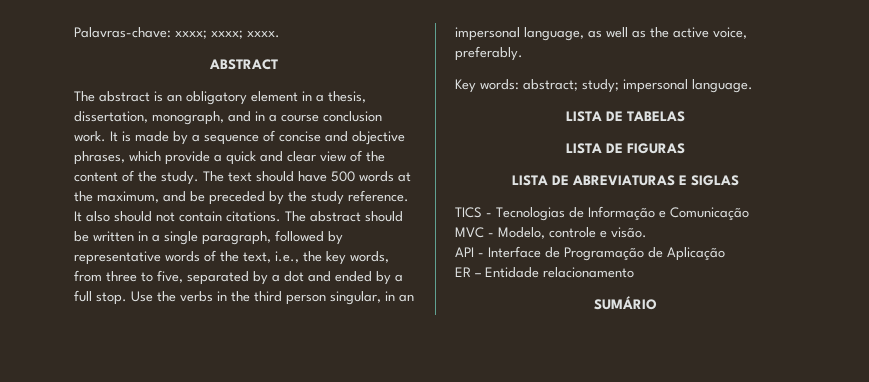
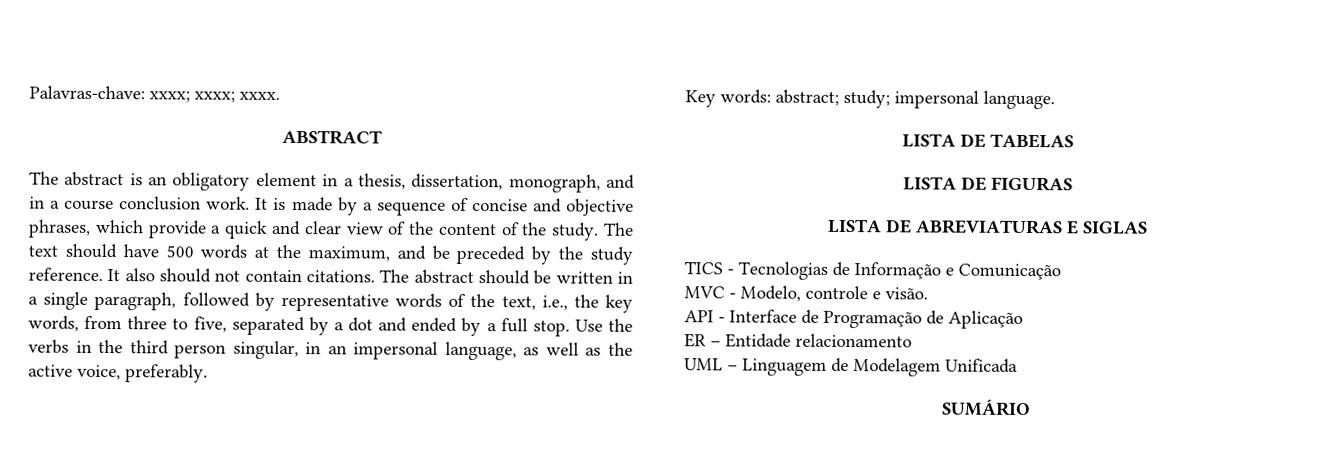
(634, 272) none -> [684,357,1018,377] // UML – Linguagem de Modelagem Unificada

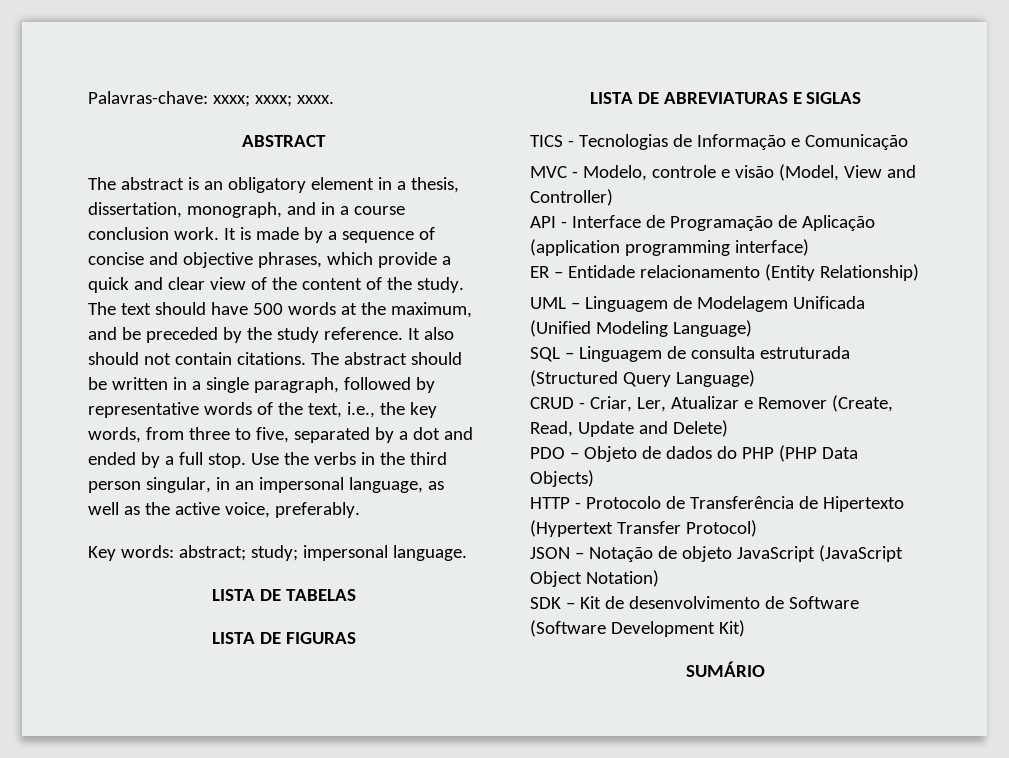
[885,287,928,300] visão. -> [734,164,916,181] [530,189,613,206] visão (Model, View and Controller)
(1023, 319) none -> [530,239,809,256] (application programming interface)
(912, 340) none -> [764,264,919,281] (Entity Relationship)
(1018, 365) none -> [530,320,752,337] [530,346,850,362] [530,370,755,387] [530,395,893,412] [530,420,728,437] [530,445,858,462] [530,470,594,487] [530,496,904,512] [530,520,757,537] [530,545,903,562] [530,570,659,587] [530,596,859,609] [530,620,745,637] (Unified Modeling Language) // SQL – Linguagem de consulta estruturada (Structured Query Language) // CRUD - Criar, Ler, Atualizar e Remover (Create, Read, Update and Delete) // PDO – Objeto de dados do PHP (PHP Data Objects) // HTTP - Protocolo de Transferência de Hipertexto (Hypertext Transfer Protocol) // JSON – Notação de objeto JavaScript (JavaScript Object Notation) // SDK – Kit de desenvolvimento de Software (Software Development Kit)

